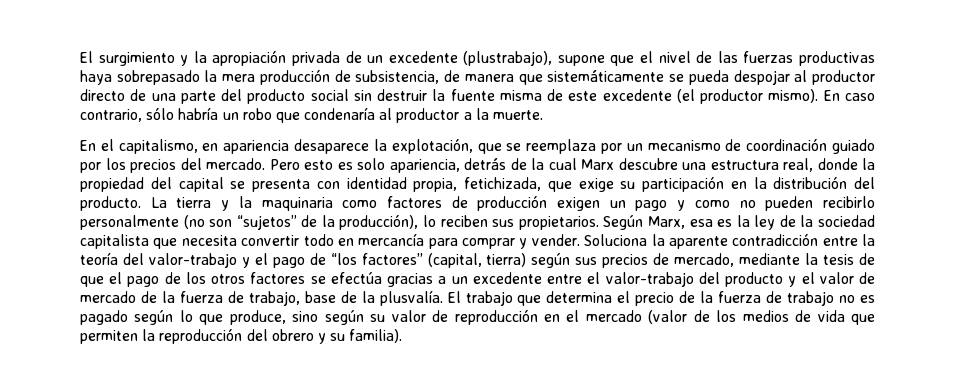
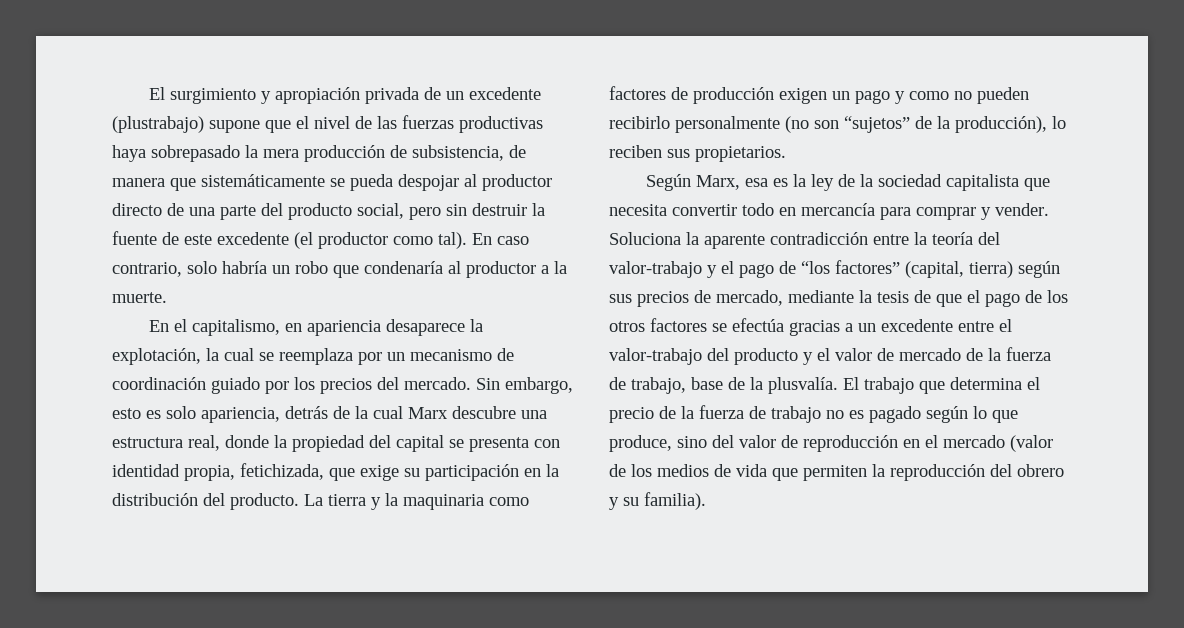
[193,51,207,63] la -> (272, 97) none
[463,51,553,66] (plustrabajo), -> [112,116,204,133] (plustrabajo)
[310,89,349,101] social -> [357,203,441,220] social, pero
[499,90,542,101] misma -> (157, 238) none
[768,89,819,103] mismo). -> [393,232,467,249] como tal).
[146,107,175,120] sólo -> [187,261,217,274] solo
[477,143,502,154] que -> [206,348,254,361] la cual
[269,159,300,170] Pero -> [476,377,573,394] Sin embargo,
(599, 223) none -> (786, 154) //
[324,310,386,325] según su -> [712,435,734,448] del

